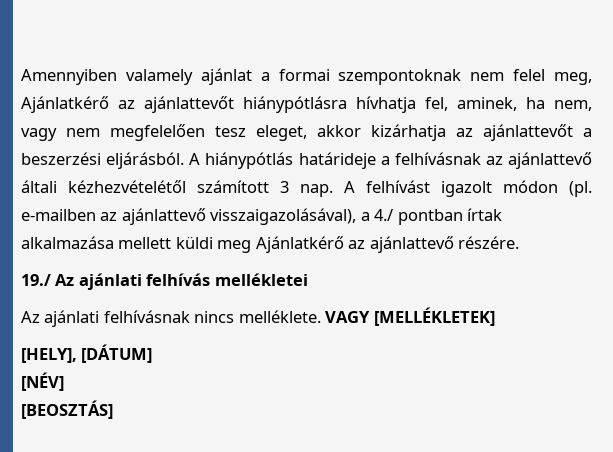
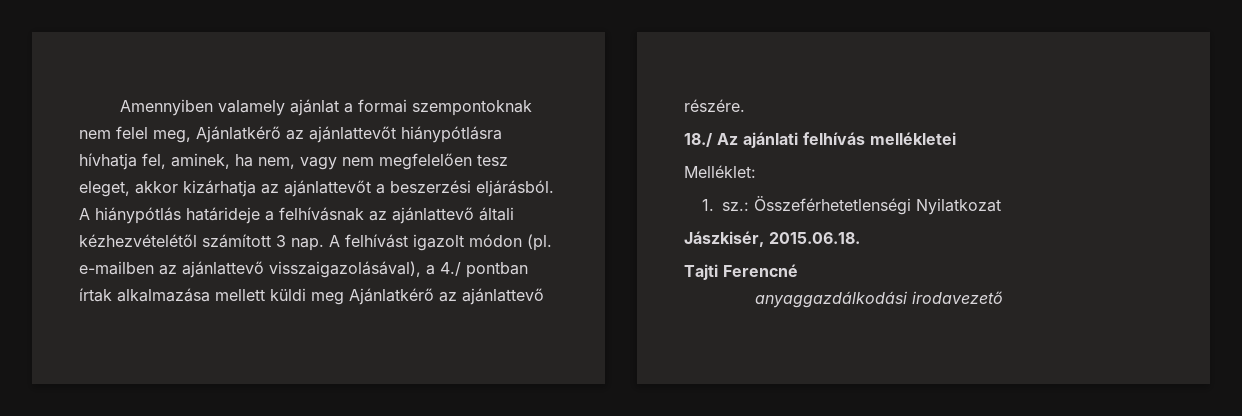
[21,274,51,286] 19./ -> [684,133,712,147] 18./
[21,307,495,327] [21,344,153,363] [21,372,64,391] [21,400,113,419] Az ajánlati felhívásnak nincs melléklete. VAGY [MELLÉKLETEK] // [HELY], [DÁTUM] // [NÉV] // [BEOSZTÁS] -> [684,165,756,178] [701,196,1001,215] [684,231,860,247] [684,264,798,280] [754,291,1003,308] Melléklet: // 1. sz.: Összeférhetetlenségi Nyilatkozat // Jászkisér, 2015.06.18. // Tajti Ferencné // anyaggazdálkodási irodavezető

